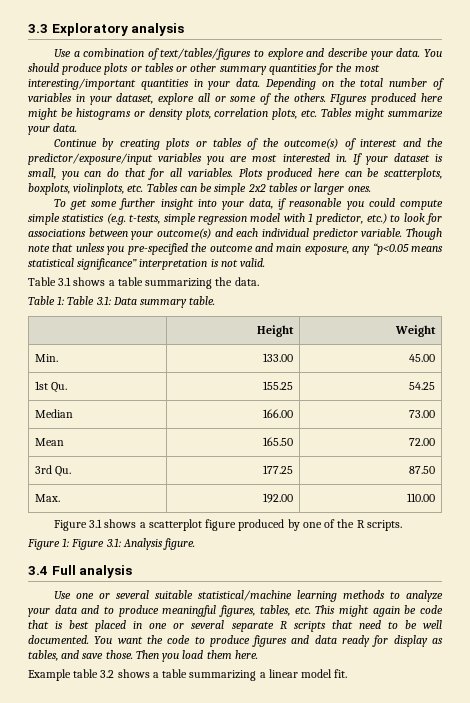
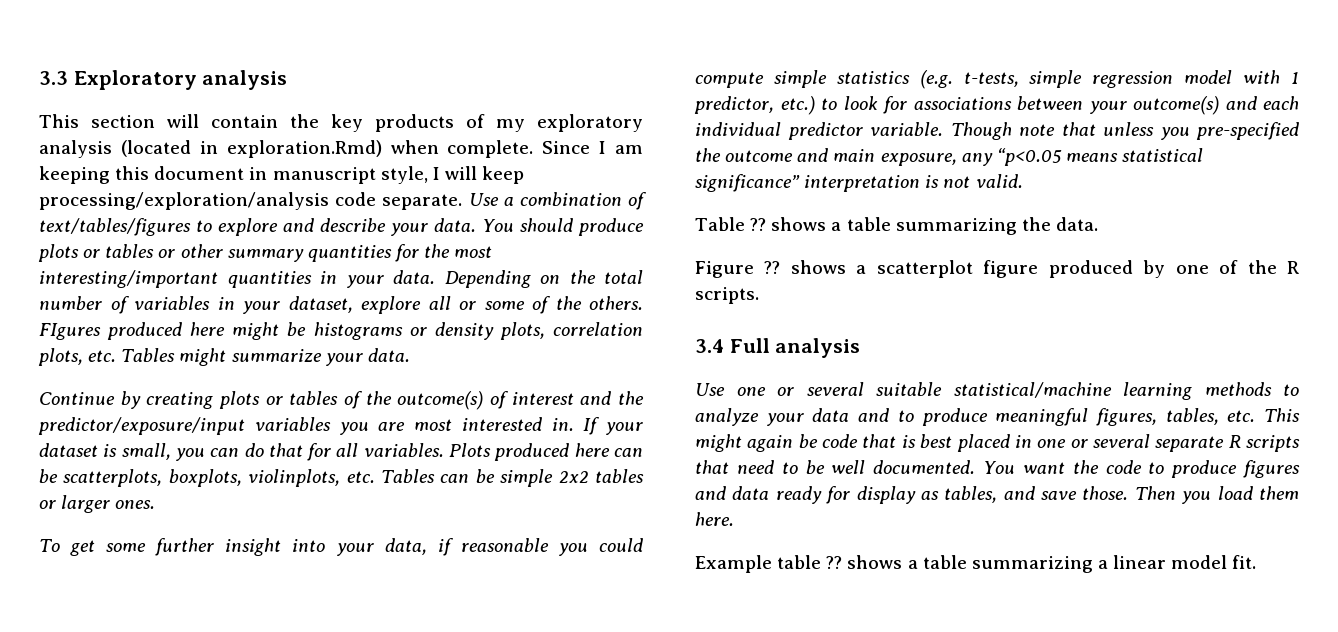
(185, 29) none -> [39,114,643,132] [39,140,643,158] [39,166,525,184] [39,192,463,210] This section will contain the key products of my exploratory analysis (located in exploration.Rmd) when complete. Since I am keeping this document in manuscript style, I will keep processing/exploration/analysis code separate.
[58,277,72,286] 3.1 -> [750,218,767,231] ??
[28,296,216,308] [257,325,295,337] [395,325,437,337] [34,354,58,362] [263,353,294,362] [409,354,436,362] [34,381,68,393] [263,381,294,390] [409,382,436,390] [34,409,73,418] [263,409,294,418] [409,410,436,418] [34,438,64,446] [263,437,294,446] [409,438,436,446] [34,465,72,477] [263,465,294,474] [409,466,436,474] [34,494,60,502] [263,493,294,503] [407,493,436,502] [53,519,103,531] // Table 1: Table 3.1: Data summary table. // | Height | Weight // Min. | 133.00 | 45.00 // 1st Qu. | 155.25 | 54.25 // Median | 166.00 | 73.00 // Mean | 165.50 | 72.00 // 3rd Qu. | 177.25 | 87.50 // Max. | 192.00 | 110.00 // Figure 3.1 -> [695,261,781,278] // Figure ??
[27,538,196,550] // Figure 1: Figure 3.1: Analysis figure. -> (759, 295) none
[100,670,115,678] 3.2 -> [826,556,843,569] ??

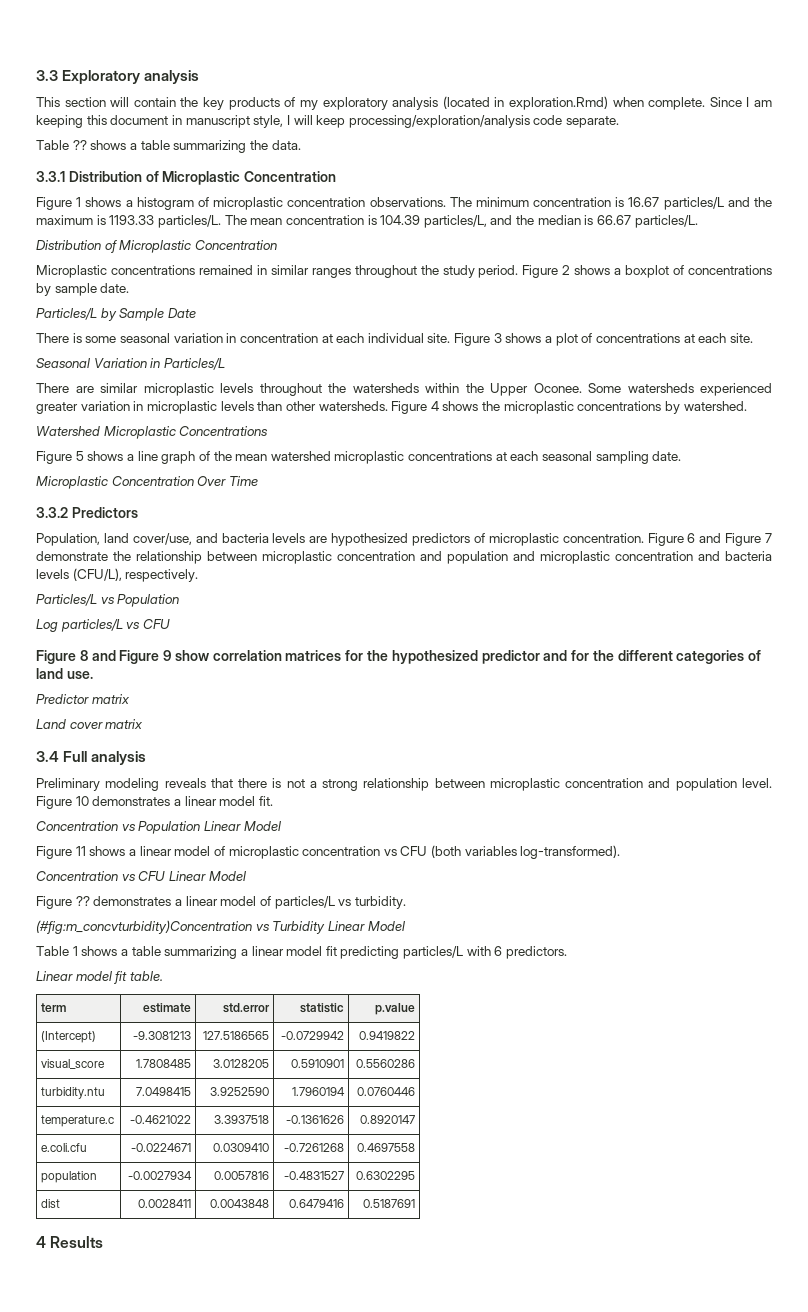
[468,192,647,210] [39,218,645,236] [38,244,493,262] [39,270,643,288] [39,296,643,314] [39,322,644,340] [38,348,410,366] [39,391,644,410] [38,417,643,435] [39,443,643,461] [39,469,644,487] [39,495,156,513] [39,538,643,556] [695,70,1300,89] [694,96,1299,115] [695,122,1299,140] [695,148,1204,166] [695,174,1023,192] Use a combination of text/tables/figures to explore and describe your data. You should produce plots or tables or other summary quantities for the most interesting/important quantities in your data. Depending on the total number of variables in your dataset, explore all or some of the others. FIgures produced here might be histograms or density plots, correlation plots, etc. Tables might summarize your data. // Continue by creating plots or tables of the outcome(s) of interest and the predictor/exposure/input variables you are most interested in. If your dataset is small, you can do that for all variables. Plots produced here can be scatterplots, boxplots, violinplots, etc. Tables can be simple 2x2 tables or larger ones. // To get some further insight into your data, if reasonable you could compute simple statistics (e.g. t-tests, simple regression model with 1 predictor, etc.) to look for associations between your outcome(s) and each individual predictor variable. Though note that unless you pre-specified the outcome and main exposure, any “p<0.05 means statistical significance” interpretation is not valid. -> (620, 122) none
[695,260,1299,278] [695,287,759,304] [695,338,861,358] [695,382,1299,400] [695,408,1300,426] [695,434,1300,452] [695,460,1300,478] [695,486,1299,504] [695,512,734,526] [695,555,843,573] // Figure ?? shows a scatterplot figure produced by one of the R scripts. // 3.4 Full analysis // Use one or several suitable statistical/machine learning methods to analyze your data and to produce meaningful figures, tables, etc. This might again be code that is best placed in one or several separate R scripts that need to be well documented. You want the code to produce figures and data ready for display as tables, and save those. Then you load them here. // Example table ?? -> [36,171,337,185] [36,197,772,210] [36,215,698,228] [36,240,277,253] [36,265,772,278] [36,283,130,296] [36,308,196,321] [36,333,753,346] [36,358,225,370] [36,383,772,396] [36,401,747,414] [36,426,269,439] [36,451,682,464] [36,476,258,489] [36,507,138,518] [36,533,772,546] [36,551,772,564] [36,568,199,582] [36,594,180,607] [36,619,170,632] [36,650,762,664] [36,668,93,679] [36,694,130,704] [36,719,144,729] [36,751,147,765] [36,778,772,791] [36,796,273,809] [36,821,281,834] [36,845,621,859] [36,871,246,881] [36,896,406,909] [36,920,405,934] [36,946,78,956] // 3.3.1 Distribution of Microplastic Concentration // Figure 1 shows a histogram of microplastic concentration observations. The minimum concentration is 16.67 particles/L and the maximum is 1193.33 particles/L. The mean concentration is 104.39 particles/L, and the median is 66.67 particles/L. // Distribution of Microplastic Concentration // Microplastic concentrations remained in similar ranges throughout the study period. Figure 2 shows a boxplot of concentrations by sample date. // Particles/L by Sample Date // There is some seasonal variation in concentration at each individual site. Figure 3 shows a plot of concentrations at each site. // Seasonal Variation in Particles/L // There are similar microplastic levels throughout the watersheds within the Upper Oconee. Some watersheds experienced greater variation in microplastic levels than other watersheds. Figure 4 shows the microplastic concentrations by watershed. // Watershed Microplastic Concentrations // Figure 5 shows a line graph of the mean watershed microplastic concentrations at each seasonal sampling date. // Microplastic Concentration Over Time // 3.3.2 Predictors // Population, land cover/use, and bacteria levels are hypothesized predictors of microplastic concentration. Figure 6 and Figure 7 demonstrate the relationship between microplastic concentration and population and microplastic concentration and bacteria levels (CFU/L), respectively. // Particles/L vs Population // Log particles/L vs CFU // Figure 8 and Figure 9 show correlation matrices for the hypothesized predictor and for the different categories of land use. // Predictor matrix // Land cover matrix // 3.4 Full analysis // Preliminary modeling reveals that there is not a strong relationship between microplastic concentration and population level. Figure 10 demonstrates a linear model fit. // Concentration vs Population Linear Model // Figure 11 shows a linear model of microplastic concentration vs CFU (both variables log-transformed). // Concentration vs CFU Linear Model // Figure ?? demonstrates a linear model of particles/L vs turbidity. // (#fig:m_concvturbidity)Concentration vs Turbidity Linear Model // Table 1
[1232,555,1257,569] fit. -> [325,946,568,959] [36,971,163,984] [41,1003,67,1012] [142,1003,191,1013] [222,1003,270,1013] [299,1003,344,1013] [374,1003,415,1015] [41,1031,97,1043] [132,1031,191,1040] [202,1031,269,1040] [280,1031,344,1040] [358,1031,415,1040] [41,1059,106,1069] [135,1059,191,1068] [212,1059,269,1068] [290,1059,344,1068] [355,1059,415,1068] [41,1087,106,1099] [135,1087,191,1096] [209,1087,269,1096] [291,1087,345,1096] [356,1087,415,1096] [41,1115,115,1127] [129,1115,191,1124] [213,1115,269,1124] [285,1115,344,1124] [359,1115,415,1124] [41,1143,88,1152] [130,1143,191,1152] [212,1143,269,1152] [283,1143,344,1152] [356,1143,415,1152] [41,1171,98,1183] [127,1171,192,1180] [213,1171,269,1180] [283,1171,344,1180] [355,1171,415,1180] [41,1199,61,1208] [137,1199,191,1208] [209,1199,269,1208] [288,1199,344,1208] [362,1199,415,1208] [36,1236,104,1248] fit predicting particles/L with 6 predictors. // Linear model fit table. // term | estimate | std.error | statistic | p.value // (Intercept) | -9.3081213 | 127.5186565 | -0.0729942 | 0.9419822 // visual_score | 1.7808485 | 3.0128205 | 0.5910901 | 0.5560286 // turbidity.ntu | 7.0498415 | 3.9252590 | 1.7960194 | 0.0760446 // temperature.c | -0.4621022 | 3.3937518 | -0.1361626 | 0.8920147 // e.coli.cfu | -0.0224671 | 0.0309410 | -0.7261268 | 0.4697558 // population | -0.0027934 | 0.0057816 | -0.4831527 | 0.6302295 // dist | 0.0028411 | 0.0043848 | 0.6479416 | 0.5187691 // 4 Results

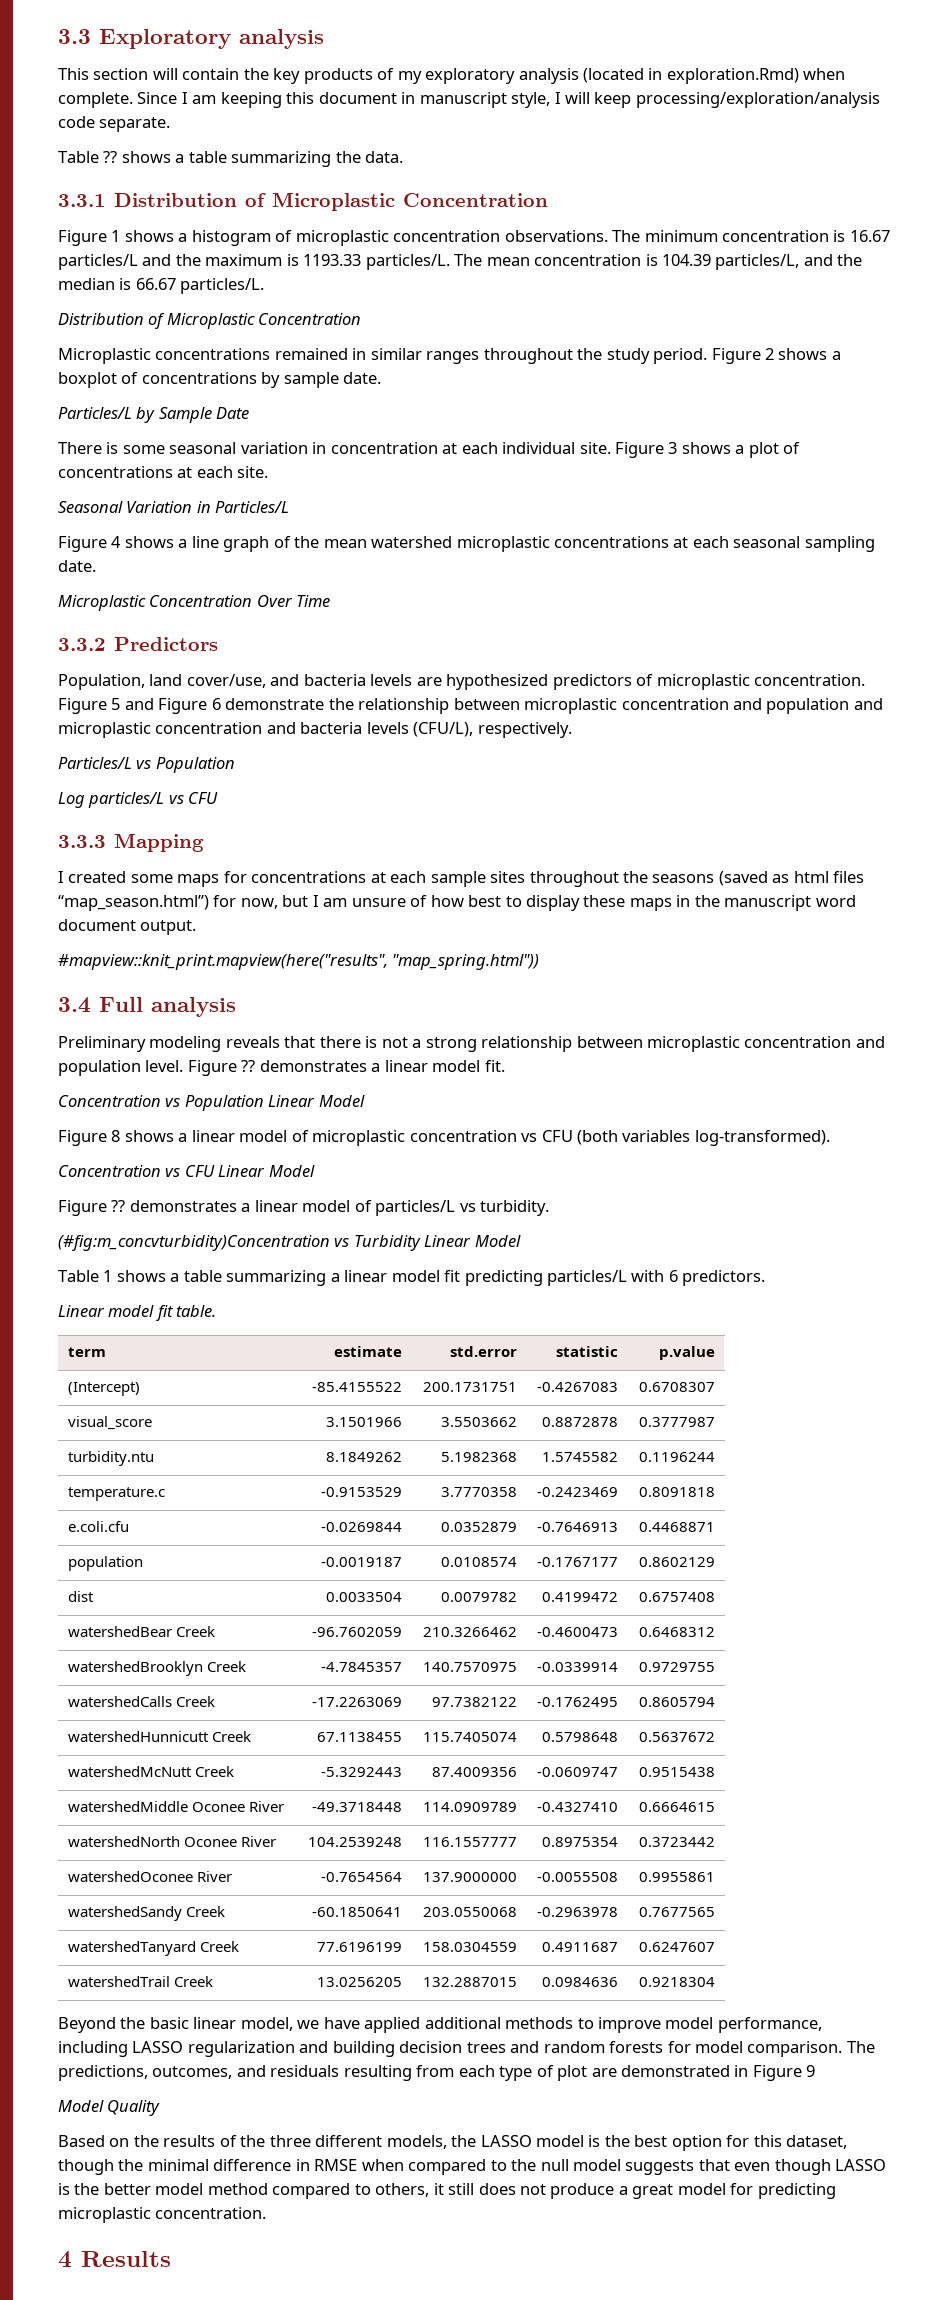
[36,383,772,396] [36,401,747,414] [36,426,269,439] [36,451,84,464] There are similar microplastic levels throughout the watersheds within the Upper Oconee. Some watersheds experienced greater variation in microplastic levels than other watersheds. Figure 4 shows the microplastic concentrations by watershed. // Watershed Microplastic Concentrations // Figure 5 -> [58,536,122,552] Figure 4
[687,533,772,546] 6 and Figure 7 -> [111,698,221,714] 5 and Figure 6
[36,650,762,664] [36,668,93,679] [36,694,130,704] [36,719,144,729] Figure 8 and Figure 9 show correlation matrices for the hypothesized predictor and for the different categories of land use. // Predictor matrix // Land cover matrix -> [58,833,204,852] [58,871,865,887] [58,895,856,911] [58,919,197,935] [58,954,540,970] 3.3.3 Mapping // I created some maps for concentrations at each sample sites throughout the seasons (saved as html files “map_season.html”) for now, but I am unsure of how best to display these maps in the manuscript word document output. // #mapview::knit_print.mapview(here("results", "map_spring.html"))
[75,796,89,806] 10 -> [241,1060,256,1072] ??
[75,846,86,856] 11 -> [111,1130,121,1142] 8
[132,1031,191,1040] [202,1031,269,1040] [280,1031,344,1040] [358,1031,415,1040] [41,1059,106,1069] [135,1059,191,1068] [212,1059,269,1068] [290,1059,344,1068] [355,1059,415,1068] [41,1087,106,1099] [135,1087,191,1096] [209,1087,269,1096] [291,1087,345,1096] [356,1087,415,1096] [41,1115,115,1127] [129,1115,191,1124] [213,1115,269,1124] [285,1115,344,1124] [359,1115,415,1124] [41,1143,88,1152] [130,1143,191,1152] [212,1143,269,1152] [283,1143,344,1152] [356,1143,415,1152] [41,1171,98,1183] [127,1171,192,1180] [213,1171,269,1180] [283,1171,344,1180] [355,1171,415,1180] [41,1199,61,1208] [137,1199,191,1208] [209,1199,269,1208] [288,1199,344,1208] [362,1199,415,1208] -9.3081213 | 127.5186565 | -0.0729942 | 0.9419822 // visual_score | 1.7808485 | 3.0128205 | 0.5910901 | 0.5560286 // turbidity.ntu | 7.0498415 | 3.9252590 | 1.7960194 | 0.0760446 // temperature.c | -0.4621022 | 3.3937518 | -0.1361626 | 0.8920147 // e.coli.cfu | -0.0224671 | 0.0309410 | -0.7261268 | 0.4697558 // population | -0.0027934 | 0.0057816 | -0.4831527 | 0.6302295 // dist | 0.0028411 | 0.0043848 | 0.6479416 | 0.5187691 -> [312,1382,403,1392] [423,1382,518,1392] [537,1382,619,1392] [639,1382,716,1392] [67,1416,152,1430] [326,1417,403,1427] [441,1417,518,1427] [542,1417,619,1427] [639,1417,716,1427] [67,1451,154,1466] [326,1452,403,1462] [441,1452,518,1462] [542,1452,619,1462] [639,1452,716,1462] [67,1487,165,1501] [321,1487,403,1497] [441,1487,518,1497] [537,1487,619,1497] [639,1487,716,1497] [67,1521,129,1532] [321,1522,403,1532] [441,1522,518,1532] [537,1522,619,1532] [639,1522,716,1532] [67,1556,143,1571] [321,1557,403,1567] [441,1557,518,1567] [537,1557,619,1567] [639,1557,716,1567] [67,1591,94,1602] [326,1592,403,1602] [441,1592,518,1602] [542,1592,619,1602] [639,1592,716,1602] [67,1626,215,1637] [312,1627,403,1637] [423,1627,518,1637] [537,1627,619,1637] [639,1627,716,1637] [67,1661,246,1676] [321,1662,403,1672] [423,1662,518,1672] [537,1662,619,1672] [639,1662,716,1672] [67,1696,215,1707] [312,1697,403,1707] [432,1697,518,1707] [537,1697,619,1707] [639,1697,716,1707] [67,1731,251,1742] [317,1732,403,1742] [423,1732,518,1742] [542,1732,619,1742] [639,1732,716,1742] [67,1766,234,1777] [321,1767,403,1777] [432,1767,518,1777] [537,1767,619,1777] [639,1767,716,1777] [67,1801,284,1812] [312,1802,403,1812] [423,1802,518,1812] [537,1802,619,1812] [639,1802,716,1812] [67,1836,276,1847] [308,1837,403,1847] [423,1837,518,1847] [542,1837,619,1847] [639,1837,716,1847] [67,1871,232,1882] [321,1872,403,1882] [423,1872,518,1882] [537,1872,619,1882] [639,1872,716,1882] [67,1906,225,1921] [312,1907,403,1917] [423,1907,518,1917] [537,1907,619,1917] [639,1907,716,1917] [67,1941,239,1956] [317,1942,403,1952] [423,1942,518,1952] [542,1942,619,1952] [639,1942,716,1952] [67,1976,213,1987] [317,1977,403,1987] [423,1977,518,1987] [542,1977,619,1987] [639,1977,716,1987] [58,2017,822,2033] [58,2041,875,2057] [58,2065,816,2081] [58,2100,161,2116] [58,2135,848,2151] [58,2159,887,2175] [58,2183,836,2199] [58,2207,267,2223] -85.4155522 | 200.1731751 | -0.4267083 | 0.6708307 // visual_score | 3.1501966 | 3.5503662 | 0.8872878 | 0.3777987 // turbidity.ntu | 8.1849262 | 5.1982368 | 1.5745582 | 0.1196244 // temperature.c | -0.9153529 | 3.7770358 | -0.2423469 | 0.8091818 // e.coli.cfu | -0.0269844 | 0.0352879 | -0.7646913 | 0.4468871 // population | -0.0019187 | 0.0108574 | -0.1767177 | 0.8602129 // dist | 0.0033504 | 0.0079782 | 0.4199472 | 0.6757408 // watershedBear Creek | -96.7602059 | 210.3266462 | -0.4600473 | 0.6468312 // watershedBrooklyn Creek | -4.7845357 | 140.7570975 | -0.0339914 | 0.9729755 // watershedCalls Creek | -17.2263069 | 97.7382122 | -0.1762495 | 0.8605794 // watershedHunnicutt Creek | 67.1138455 | 115.7405074 | 0.5798648 | 0.5637672 // watershedMcNutt Creek | -5.3292443 | 87.4009356 | -0.0609747 | 0.9515438 // watershedMiddle Oconee River | -49.3718448 | 114.0909789 | -0.4327410 | 0.6664615 // watershedNorth Oconee River | 104.2539248 | 116.1557777 | 0.8975354 | 0.3723442 // watershedOconee River | -0.7654564 | 137.9000000 | -0.0055508 | 0.9955861 // watershedSandy Creek | -60.1850641 | 203.0550068 | -0.2963978 | 0.7677565 // watershedTanyard Creek | 77.6196199 | 158.0304559 | 0.4911687 | 0.6247607 // watershedTrail Creek | 13.0256205 | 132.2887015 | 0.0984636 | 0.9218304 // Beyond the basic linear model, we have applied additional methods to improve model performance, including LASSO regularization and building decision trees and random forests for model comparison. The predictions, outcomes, and residuals resulting from each type of plot are demonstrated in Figure 9 // Model Quality // Based on the results of the three different models, the LASSO model is the best option for this dataset, though the minimal difference in RMSE when compared to the null model suggests that even though LASSO is the better model method compared to others, it still does not produce a great model for predicting microplastic concentration.

